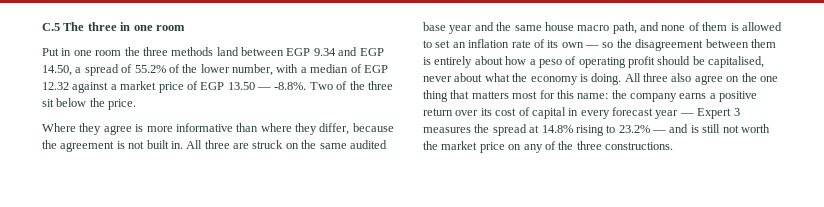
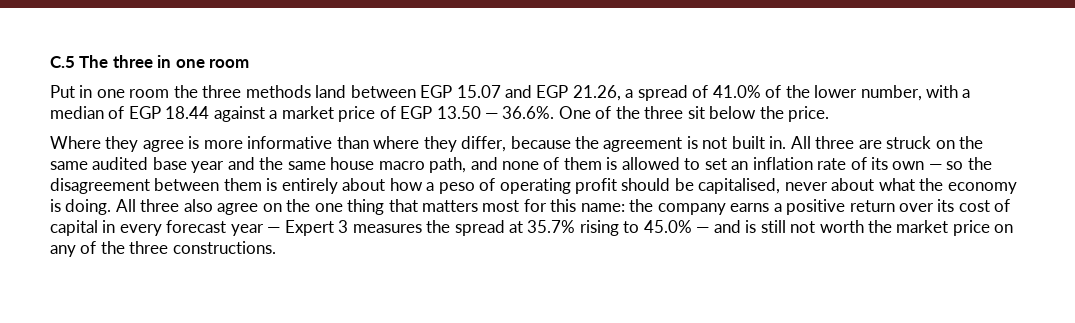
[313,48,336,56] 9.34 -> [456,85,501,98] 15.07
[42,65,72,76] 14.50, -> [572,85,621,101] 21.26,
[134,65,166,73] 55.2% -> [712,85,761,98] 41.0%
[42,82,69,90] 12.32 -> [165,106,210,119] 18.44
[274,82,333,90] -8.8%. Two -> [502,106,591,119] 36.6%. One
[541,125,573,133] 14.8% -> [527,220,576,233] 35.7%
[618,125,650,133] 23.2% -> [643,220,692,233] 45.0%

